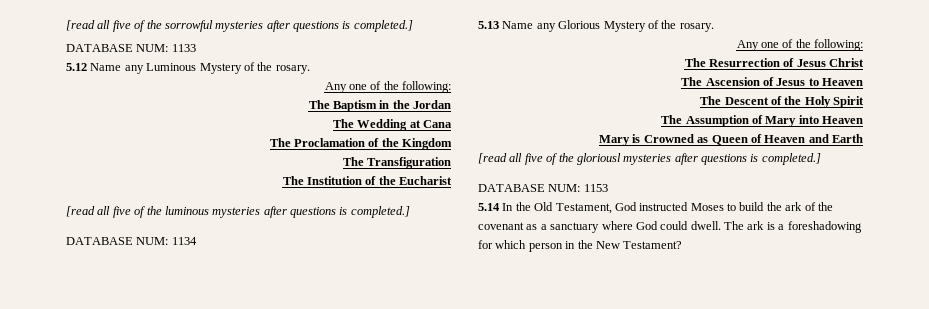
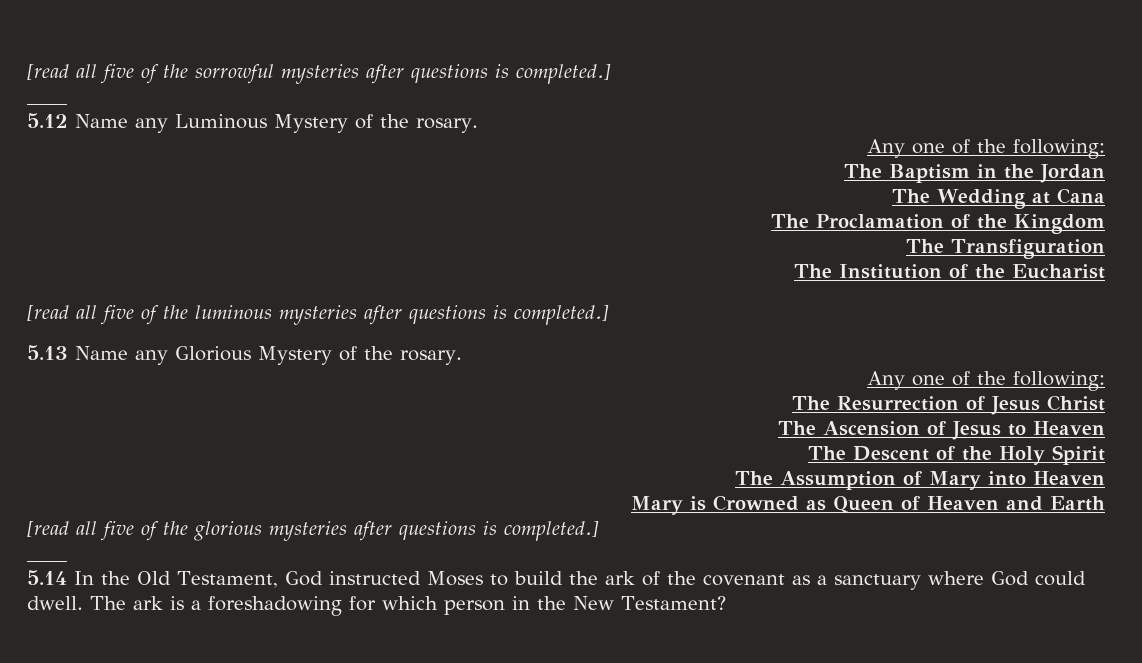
[66,44,196,52] DATABASE NUM: 1133 -> [27,103,67,105] ____
[66,237,197,245] // DATABASE NUM: 1134 -> (609, 314) none
[576,153,821,165] [478,184,608,192] gloriousl mysteries after questions is completed.] // DATABASE NUM: 1153 -> [194,520,599,541] [27,560,67,562] glorious mysteries after questions is completed.] // ____

